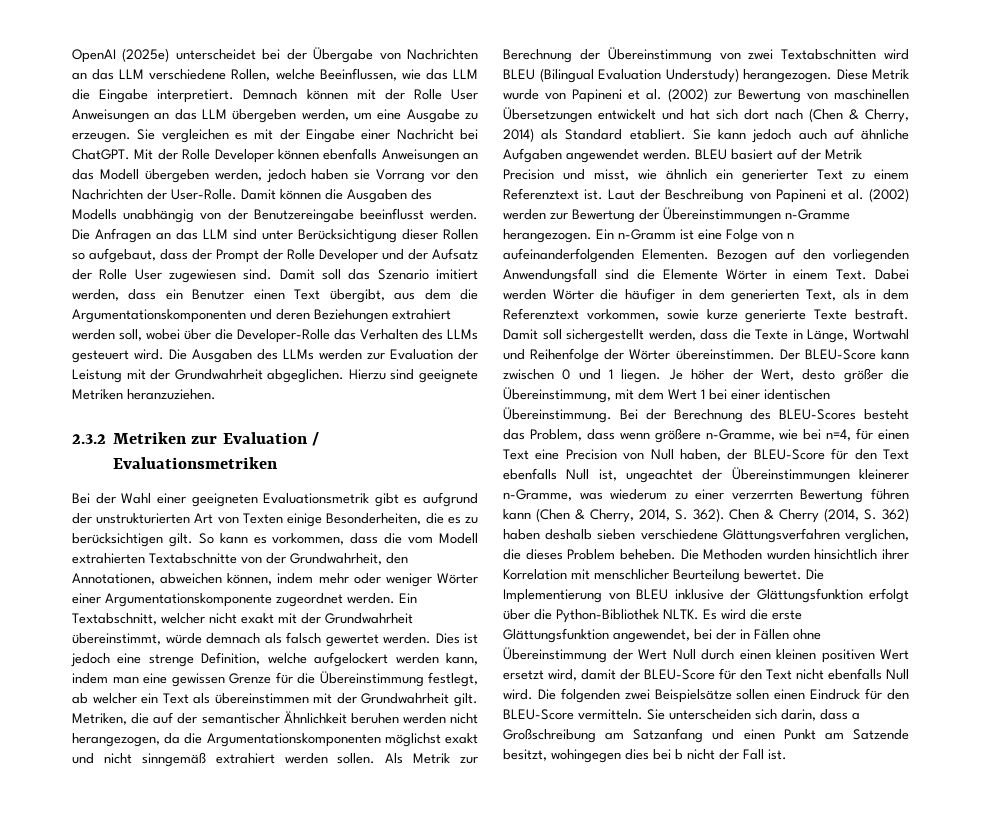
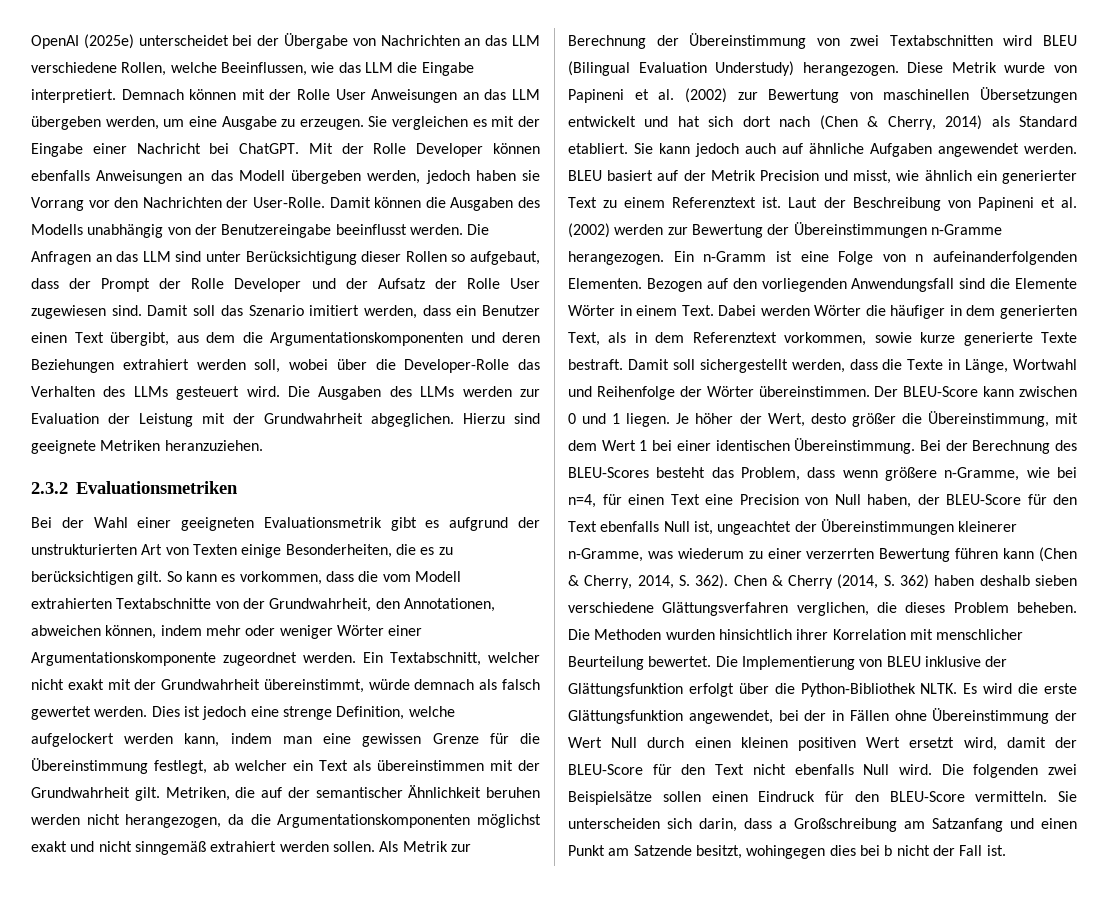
[113,432,319,446] Metriken zur Evaluation / -> (68, 488) none

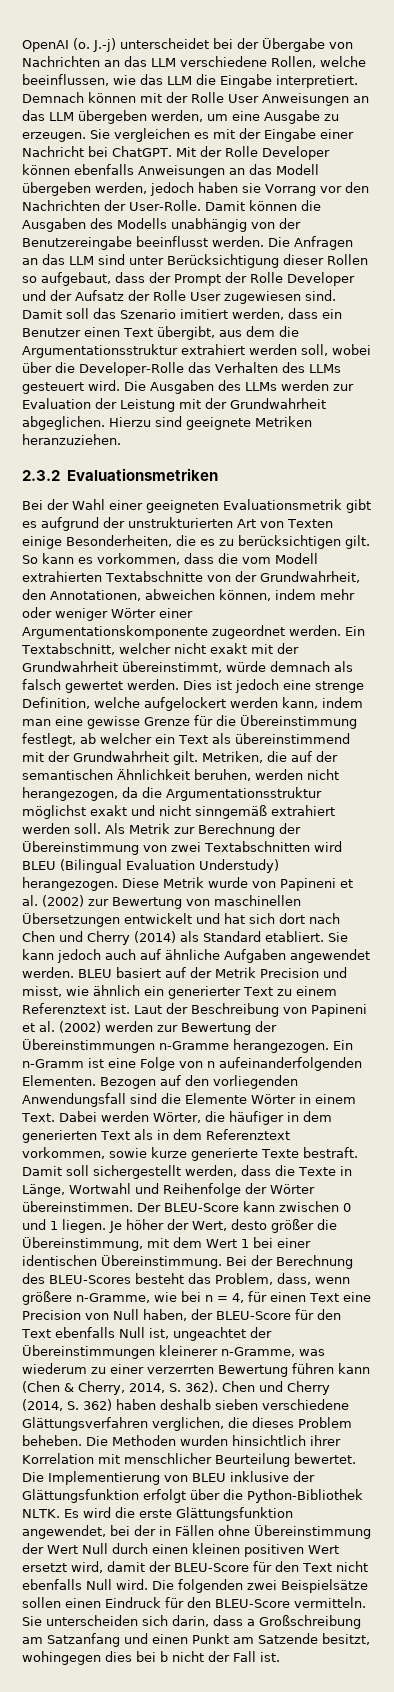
[83,34,134,49] (2025e) -> [73,38,116,52] (o. J.-j)
[220,62,307,76] Beeinflussen, -> [22,74,109,86] beeinflussen,
[270,332,540,346] [31,359,114,373] Argumentationskomponenten und deren Beziehungen -> [22,344,178,358] Argumentationsstruktur
[362,733,422,747] gewissen -> [87,716,140,729] gewisse
[377,760,484,771] übereinstimmen -> [234,733,350,744] übereinstimmend
[315,785,540,798] semantischer Ähnlichkeit beruhen -> [22,769,251,781] semantischen Ähnlichkeit beruhen,
[277,814,471,828] Argumentationskomponenten -> [166,787,322,801] Argumentationsstruktur
[332,841,375,852] sollen. -> [74,823,101,834] soll.
[819,115,983,130] (Chen & Cherry, 2014) -> [22,931,176,945] Chen und Cherry (2014)
[814,305,862,316] Wörter -> [152,1112,201,1123] Wörter,
[568,332,600,346] Text, -> [100,1131,130,1140] Text
[807,467,836,478] dass -> [277,1273,311,1285] dass,
[568,494,596,508] n=4, -> [205,1293,244,1303] n = 4,
[771,575,783,586] & -> [259,1381,283,1392] und

